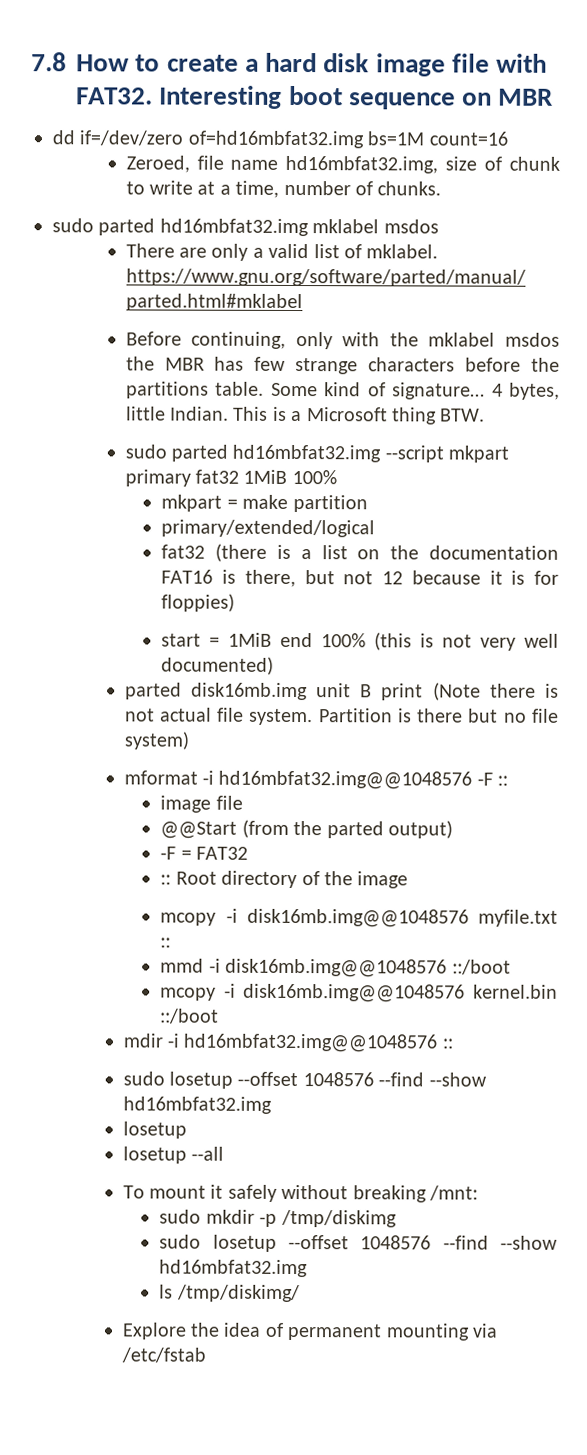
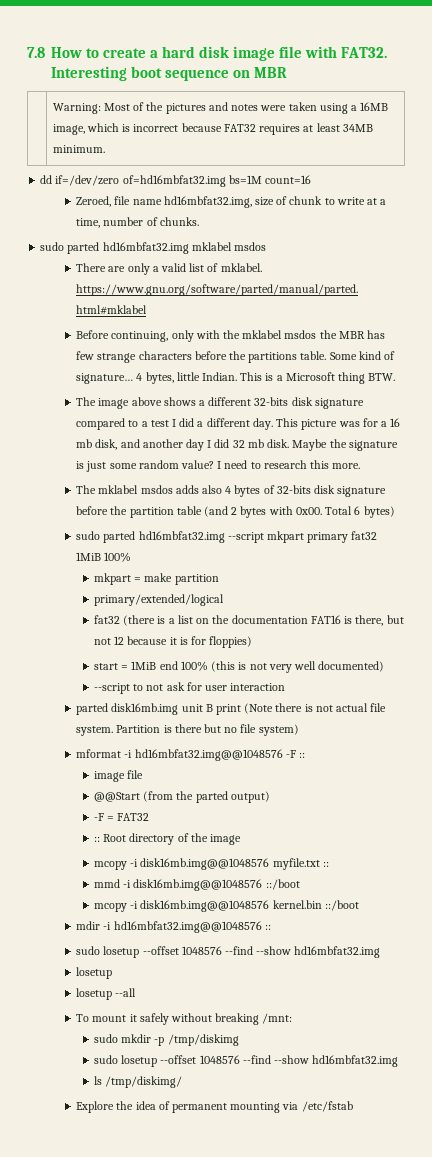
(554, 97) none -> [52,102,389,114] [52,123,373,135] [52,145,105,153] // | Warning: Most of the pictures and notes were taken using a 16MB image, which is incorrect because FAT32 requires at least 34MB minimum.
(486, 415) none -> [76,397,364,409] [76,418,401,430] [76,439,398,451] [76,460,361,472] [76,485,387,497] [76,506,395,518] // The image above shows a different 32-bits disk signature compared to a test I did a different day. This picture was for a 16 mb disk, and another day I did 32 mb disk. Maybe the signature is just some random value? I need to research this more. // The mklabel msdos adds also 4 bytes of 32-bits disk signature before the partition table (and 2 bytes with 0x00. Total 6 bytes)
(275, 665) none -> [93,682,286,694] // --script to not ask for user interaction

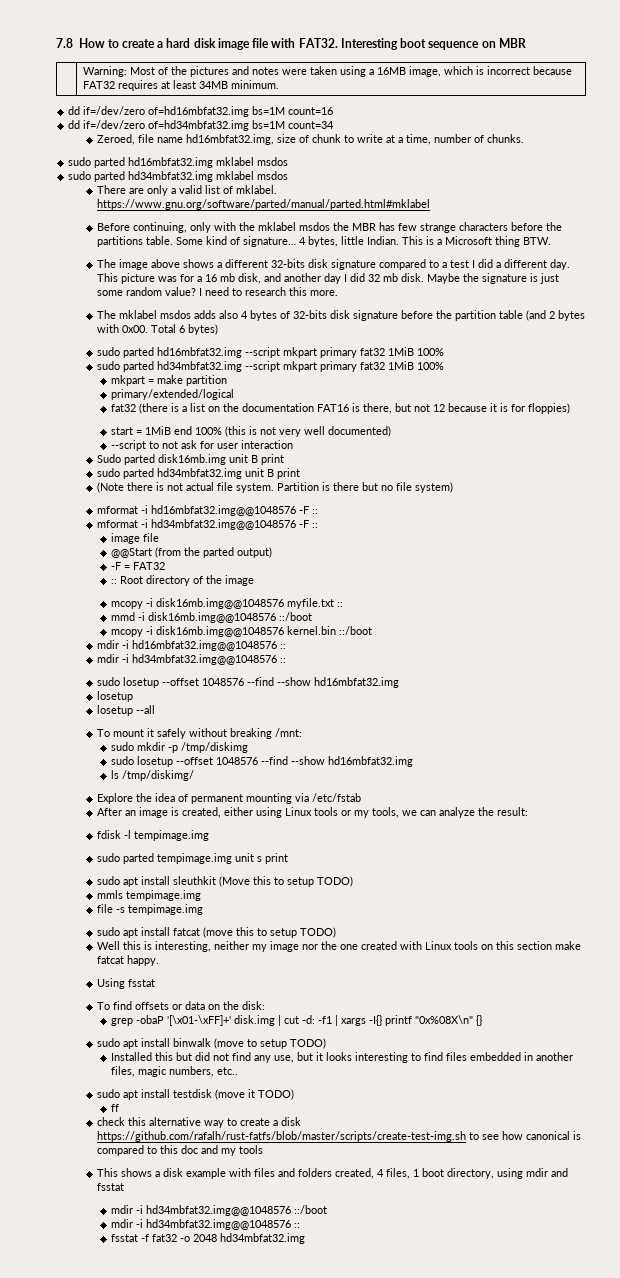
(312, 179) none -> [68,120,335,131] // dd if=/dev/zero of=hd34mbfat32.img bs=1M count=34
(267, 246) none -> [68,171,289,182] // sudo parted hd34mbfat32.img mklabel msdos
(132, 557) none -> [96,361,444,372] // sudo parted hd34mbfat32.img --script mkpart primary fat32 1MiB 100%
(286, 687) none -> [96,454,121,463] Sudo
(241, 709) none -> [96,468,300,479] // sudo parted hd34mbfat32.img unit B print //
(305, 755) none -> [96,519,318,530] // mformat -i hd34mbfat32.img@@1048576 -F ::
(271, 927) none -> [96,654,286,665] // mdir -i hd34mbfat32.img@@1048576 ::
(353, 1106) none -> [96,807,528,818] [96,830,209,841] [96,853,288,864] [96,876,353,887] [96,890,201,901] [96,904,203,915] [96,927,336,938] [96,941,581,952] [96,955,159,966] [96,978,155,989] [96,1001,265,1010] [110,1015,482,1026] [96,1038,326,1049] [110,1052,573,1063] [110,1066,238,1077] [96,1089,294,1100] [110,1104,119,1112] [96,1117,301,1128] [96,1131,581,1142] [96,1145,263,1156] [96,1168,568,1179] [96,1183,124,1191] [110,1205,327,1216] [110,1219,300,1230] [110,1233,305,1244] // After an image is created, either using Linux tools or my tools, we can analyze the result: // fdisk -l tempimage.img // sudo parted tempimage.img unit s print // sudo apt install sleuthkit (Move this to setup TODO) // mmls tempimage.img // file -s tempimage.img // sudo apt install fatcat (move this to setup TODO) // Well this is interesting, neither my image nor the one created with Linux tools on this section make fatcat happy. // Using fsstat // To find offsets or data on the disk: // grep -obaP '[\x01-\xFF]+' disk.img | cut -d: -f1 | xargs -I{} printf "0x%08X\n" {} // sudo apt install binwalk (move to setup TODO) // Installed this but did not find any use, but it looks interesting to find files embedded in another files, magic numbers, etc.. // sudo apt install testdisk (move it TODO) // ff // check this alternative way to create a disk https://github.com/rafalh/rust-fatfs/blob/master/scripts/create-test-img.sh to see how canonical is compared to this doc and my tools // This shows a disk example with files and folders created, 4 files, 1 boot directory, using mdir and fsstat // mdir -i hd34mbfat32.img@@1048576 ::/boot // mdir -i hd34mbfat32.img@@1048576 :: // fsstat -f fat32 -o 2048 hd34mbfat32.img

